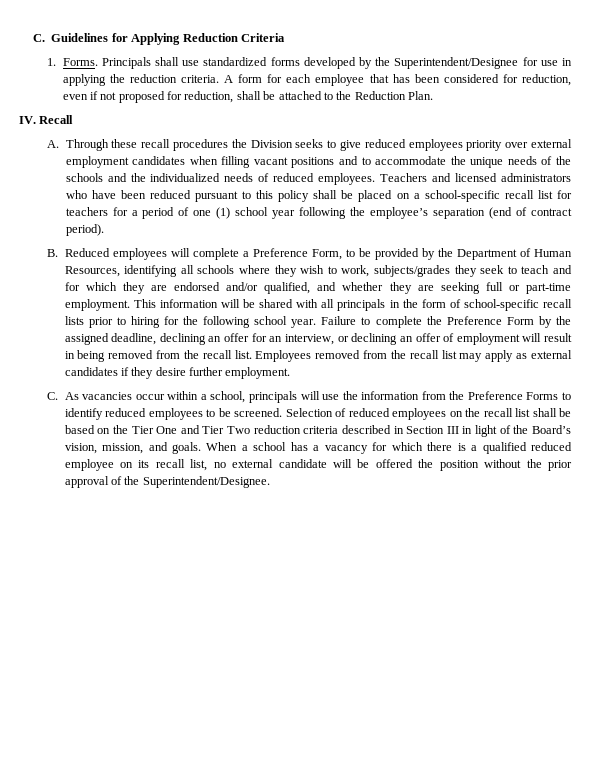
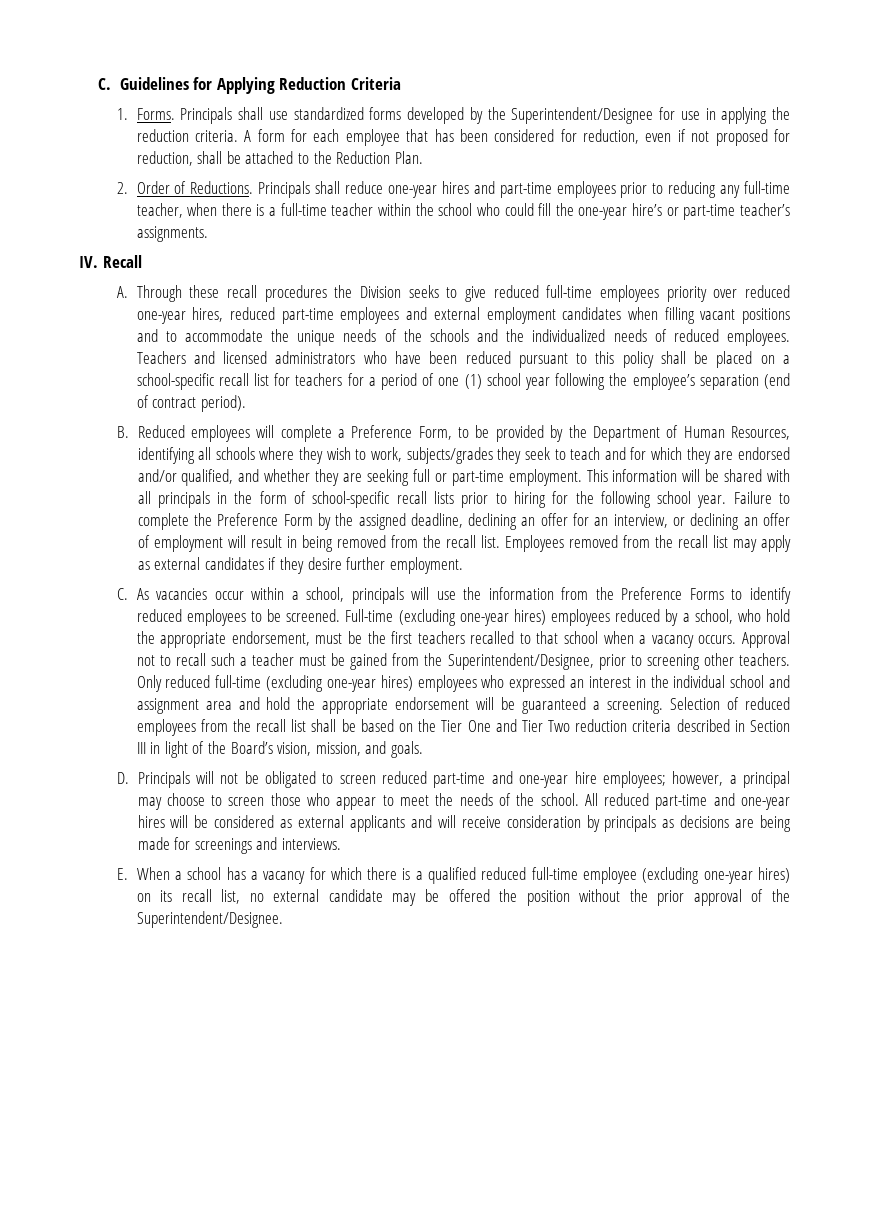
(434, 95) none -> [117,181,791,198] [136,203,790,220] [136,226,208,242] // 2. Order of Reductions. Principals shall reduce one-year hires and part-time employees prior to reducing any full-time teacher, when there is a full-time teacher within the school who could fill the one-year hire’s or part-time teacher’s assignments.
(406, 143) none -> [546,285,593,298] full-time
(529, 145) none -> [745,285,790,298] [136,307,428,324] reduced one-year hires, reduced part-time employees and
(283, 412) none -> [345,609,790,626] [136,631,790,648] [136,653,790,670] [136,675,790,692] [136,697,664,714] Full-time (excluding one-year hires) employees reduced by a school, who hold the appropriate endorsement, must be the first teachers recalled to that school when a vacancy occurs. Approval not to recall such a teacher must be gained from the Superintendent/Designee, prior to screening other teachers. Only reduced full-time (excluding one-year hires) employees who expressed an interest in the individual school and assignment area and hold the appropriate endorsement will be guaranteed a screening.
[449,411,463,417] on -> [200,719,228,732] from
(201, 448) none -> [117,771,790,788] [137,793,790,810] [137,815,791,832] [137,837,341,854] [117,868,129,880] // D. Principals will not be obligated to screen reduced part-time and one-year hire employees; however, a principal may choose to screen those who appear to meet the needs of the school. All reduced part-time and one-year hires will be considered as external applicants and will receive consideration by principals as decisions are being made for screenings and interviews. // E.
[64,459,114,471] employee -> [531,867,790,884] full-time employee (excluding one-year hires)
[333,459,353,468] will -> [392,893,417,906] may

